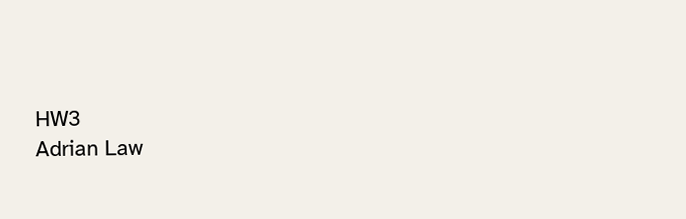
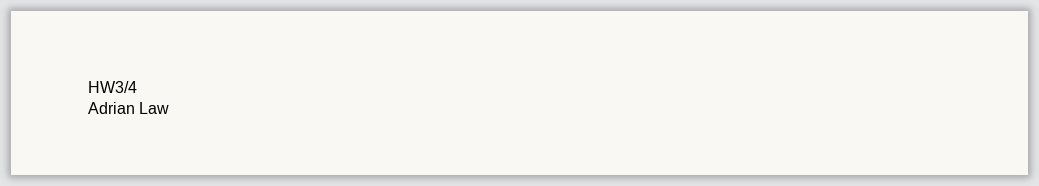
[34,110,82,127] HW3 -> [88,81,137,93] HW3/4

